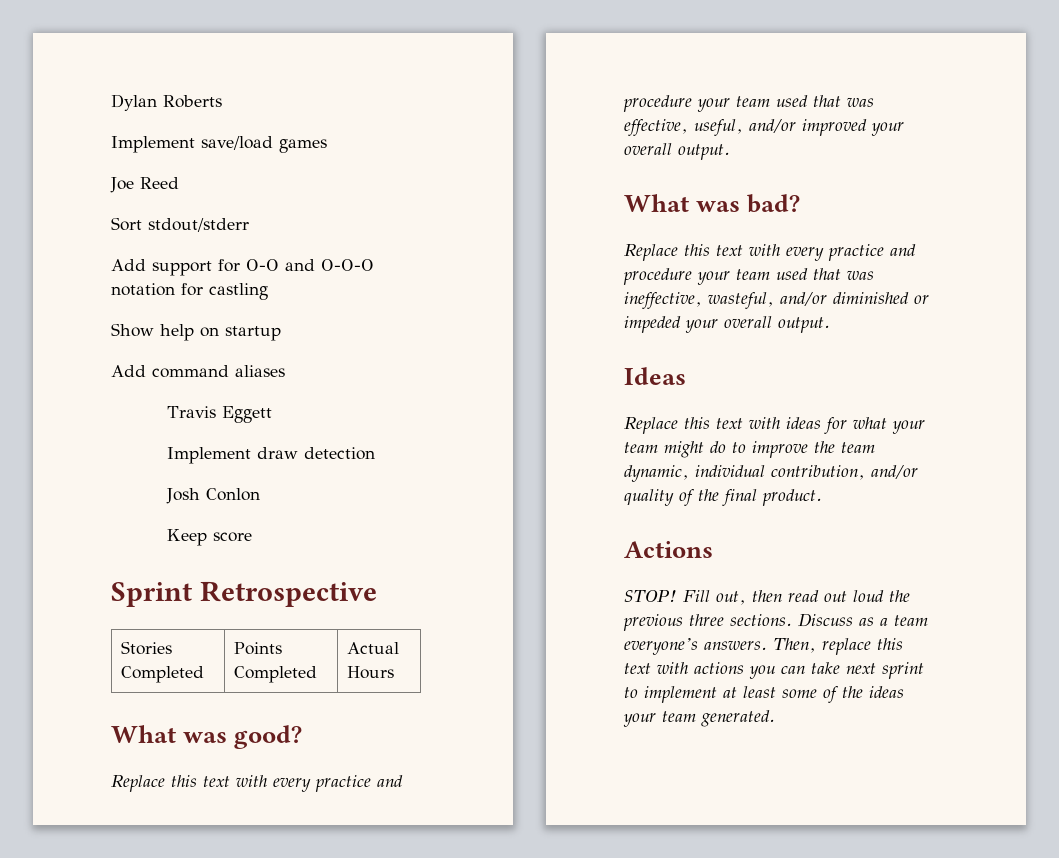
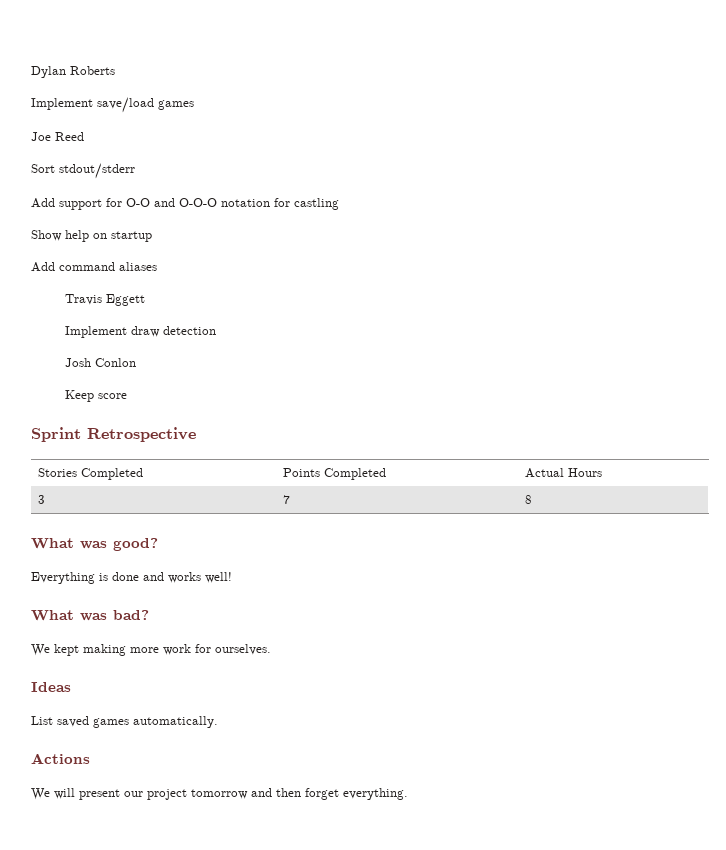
(395, 672) none -> [38,495,46,504] [283,495,291,504] [525,495,533,504] // 3 | 7 | 8
[111,775,403,792] [623,95,874,112] [624,119,904,136] [624,143,730,160] [624,194,801,213] [624,244,916,261] [623,268,874,285] [624,292,929,309] [624,316,830,333] [624,367,686,385] [624,417,925,434] [624,441,875,458] [624,465,918,482] [624,489,822,506] [624,541,713,558] [624,590,910,605] [623,613,928,631] [624,638,903,655] [624,662,924,679] [624,686,904,703] [623,710,775,727] Replace this text with every practice and procedure your team used that was effective, useful, and/or improved your overall output. // What was bad? // Replace this text with every practice and procedure your team used that was ineffective, wasteful, and/or diminished or impeded your overall output. // Ideas // Replace this text with ideas for what your team might do to improve the team dynamic, individual contribution, and/or quality of the final product. // Actions // STOP! Fill out, then read out loud the previous three sections. Discuss as a team everyone’s answers. Then, replace this text with actions you can take next sprint to implement at least some of the ideas your team generated. -> [31,572,232,584] [31,610,149,621] [31,644,271,656] [31,682,71,692] [31,716,218,728] [31,753,90,764] [31,788,408,800] Everything is done and works well! // What was bad? // We kept making more work for ourselves. // Ideas // List saved games automatically. // Actions // We will present our project tomorrow and then forget everything.

